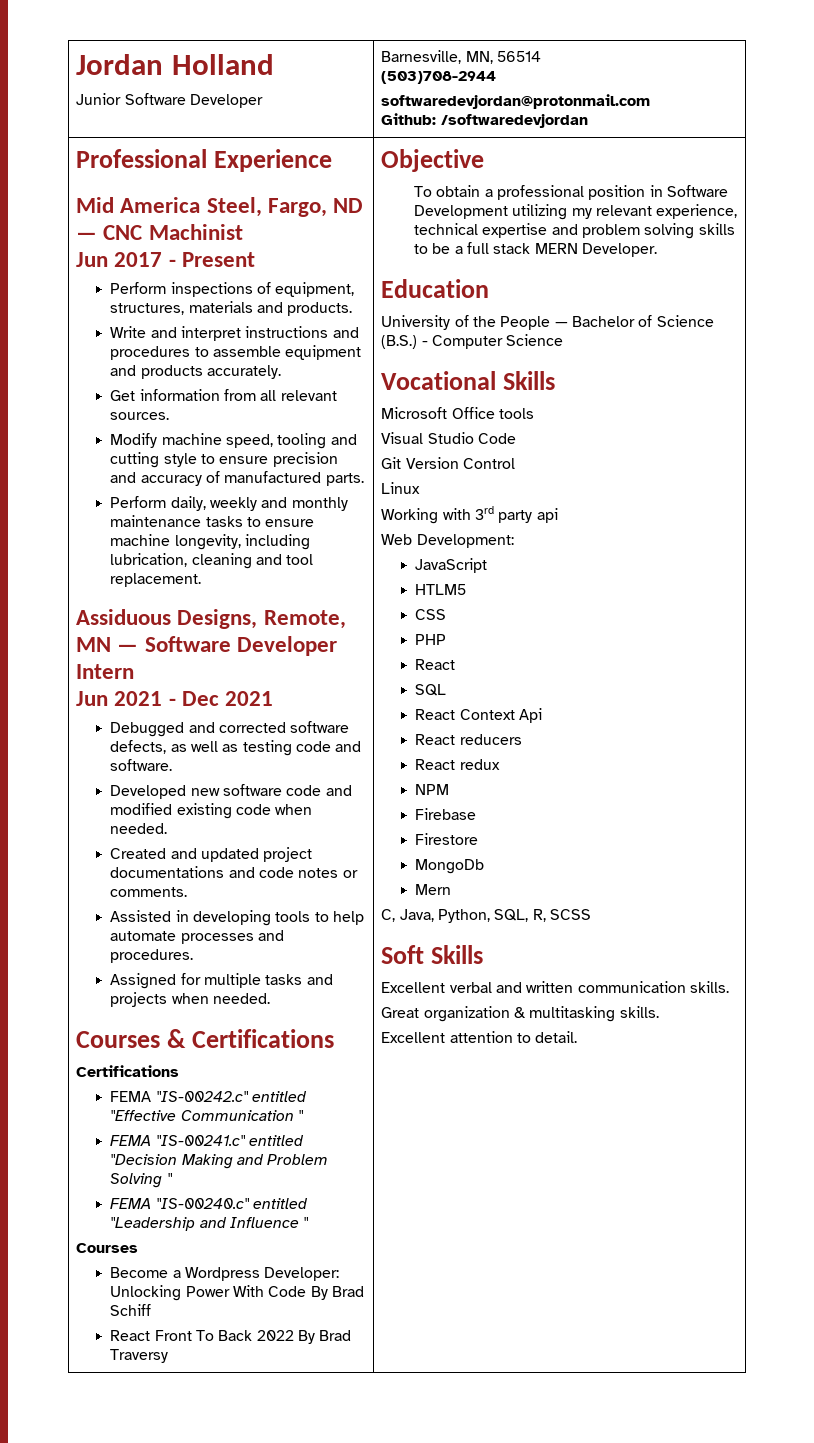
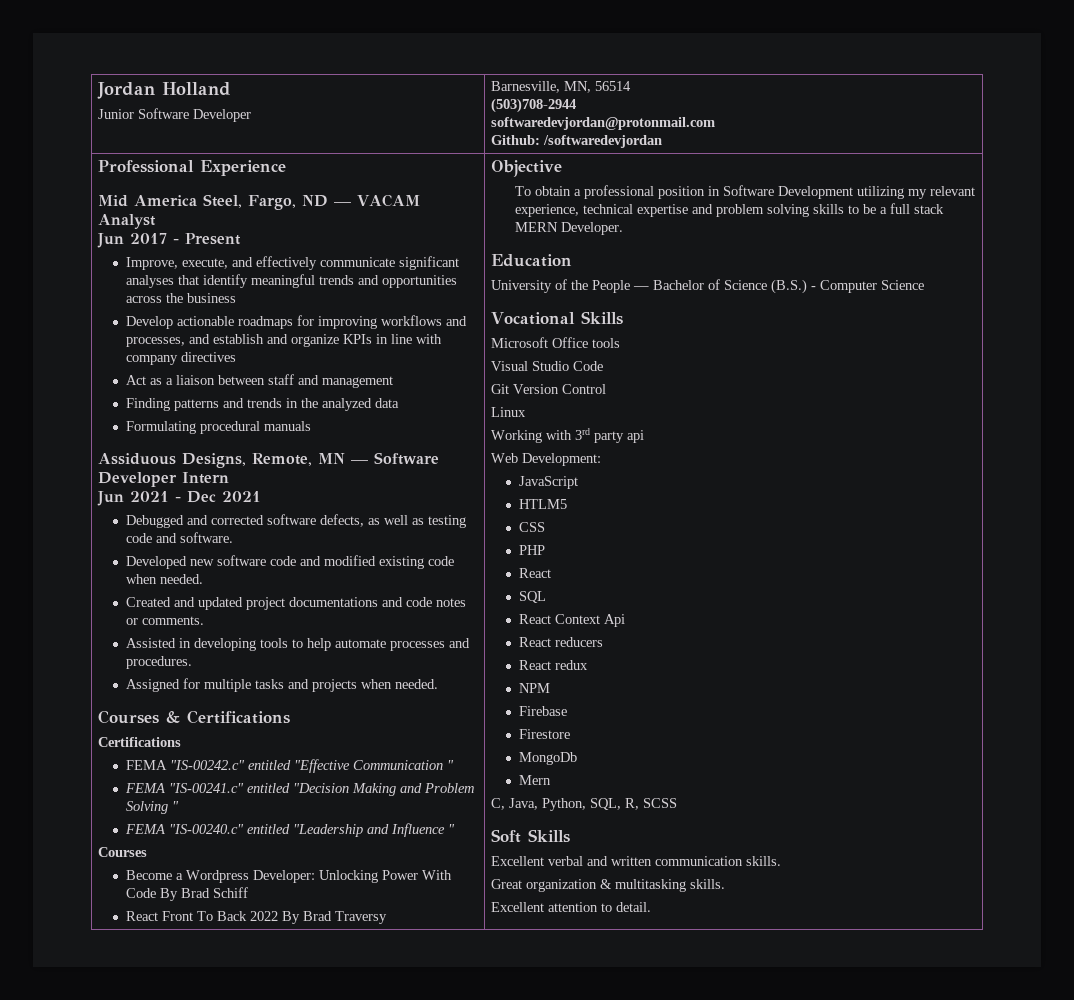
[103,224,243,240] CNC Machinist -> [356,194,420,207] [97,214,156,229] VACAM Analyst
[110,282,355,297] [110,301,353,316] [110,326,359,341] [110,345,362,360] [110,365,281,379] [110,389,337,401] [110,412,170,420] [110,433,357,449] [110,452,338,468] [110,471,364,486] [110,496,348,511] [110,515,315,527] [110,534,310,550] [110,553,314,569] [110,573,202,587] Perform inspections of equipment, structures, materials and products. // Write and interpret instructions and procedures to assemble equipment and products accurately. // Get information from all relevant sources. // Modify machine speed, tooling and cutting style to ensure precision and accuracy of manufactured parts. // Perform daily, weekly and monthly maintenance tasks to ensure machine longevity, including lubrication, cleaning and tool replacement. -> [125,256,459,270] [125,274,457,288] [125,293,236,303] [125,315,467,329] [125,334,442,347] [125,352,236,365] [125,374,393,388] [125,398,399,411] [125,421,311,434] Improve, execute, and effectively communicate significant analyses that identify meaningful trends and opportunities across the business // Develop actionable roadmaps for improving workflows and processes, and establish and organize KPIs in line with company directives // Act as a liaison between staff and management // Finding patterns and trends in the analyzed data // Formulating procedural manuals

